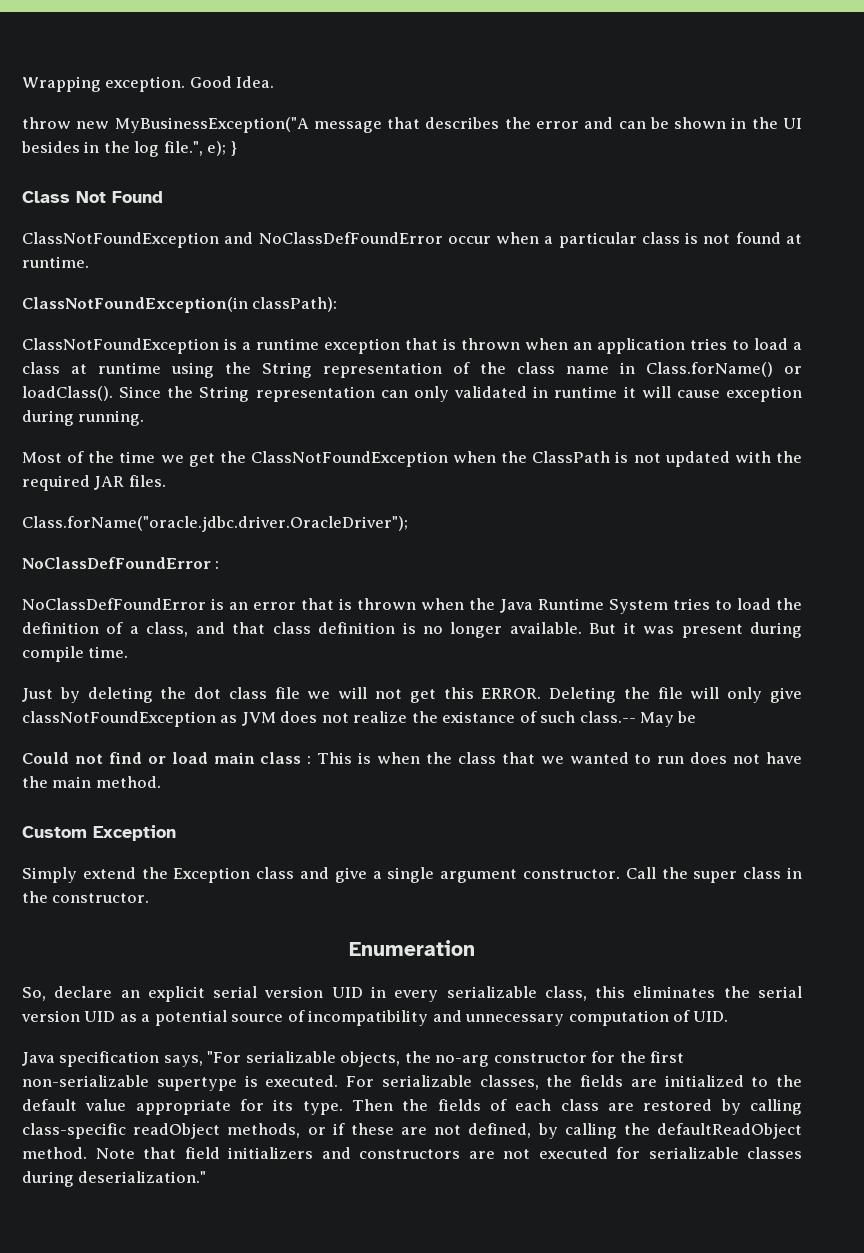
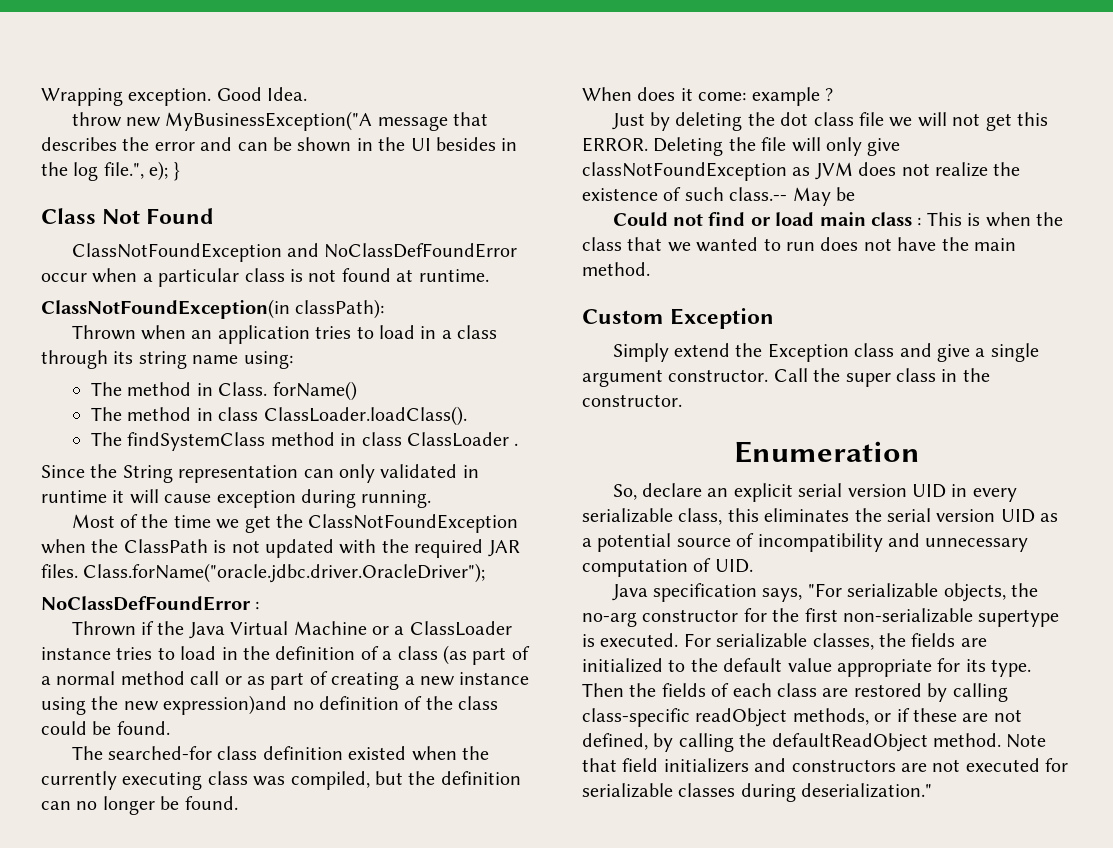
[22,338,520,354] ClassNotFoundException is a runtime exception that is thrown -> [71,325,136,340] Thrown
[793,342,802,350] [22,362,802,378] [22,386,113,401] a class at runtime using the String representation of the class name in Class.forName() or loadClass(). -> [420,325,498,339] [41,350,293,369] [90,381,357,401] [90,406,467,426] [90,432,519,451] in a class through its string name using: // The method in Class. forName() // The method in class ClassLoader.loadClass(). // The findSystemClass method in class ClassLoader . //
(166, 481) // -> (78, 571) none
[22,598,771,614] NoClassDefFoundError is an error that is thrown when the Java Runtime System tries to load -> [71,621,512,639] [41,646,238,660] Thrown if the Java Virtual Machine or a ClassLoader instance tries to load in
[146,622,802,638] [22,646,129,662] class, and that class definition is no longer available. But it was present during compile time. -> [397,645,530,665] [41,671,530,690] [41,695,499,715] [41,721,170,735] [71,746,490,761] [41,771,521,790] [41,796,238,815] [582,87,833,106] class (as part of a normal method call or as part of creating a new instance using the new expression)and no definition of the class could be found. // The searched-for class definition existed when the currently executing class was compiled, but the definition can no longer be found. // When does it come: example ?
[442,711,516,723] existance -> [582,188,658,201] existence

